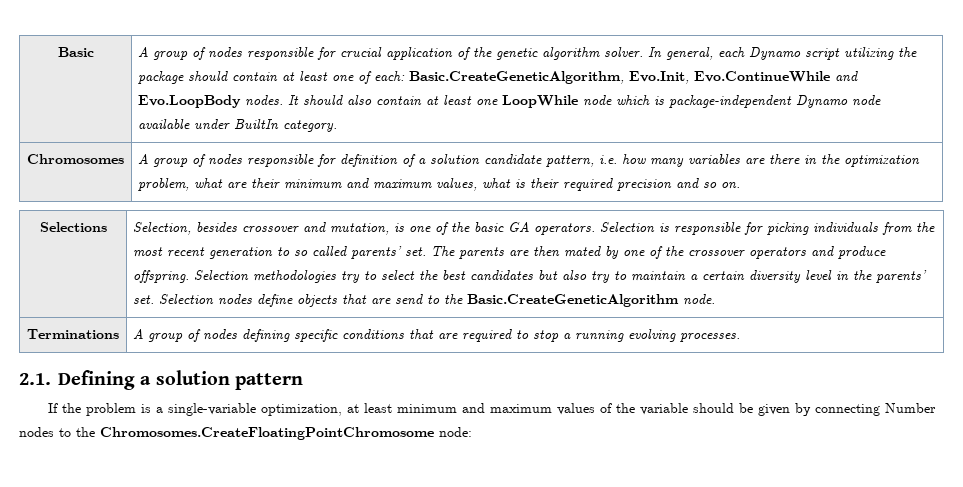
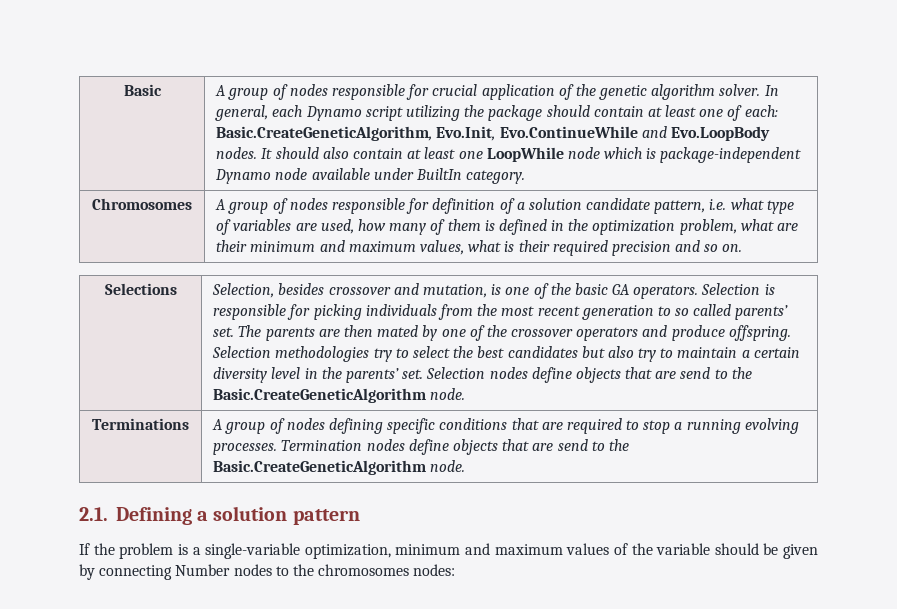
[622,154,801,167] how many variables are there -> [730,198,794,214] [216,219,547,235] what type of variables are used, how many of them is defined
(741, 337) none -> [281,439,629,455] [213,460,466,475] Termination nodes define objects that are send to the Basic.CreateGeneticAlgorithm node.
[346,403,392,413] at least -> (391, 551) none
[100,427,472,440] Chromosomes.CreateFloatingPointChromosome node: -> [318,564,456,576] chromosomes nodes:

